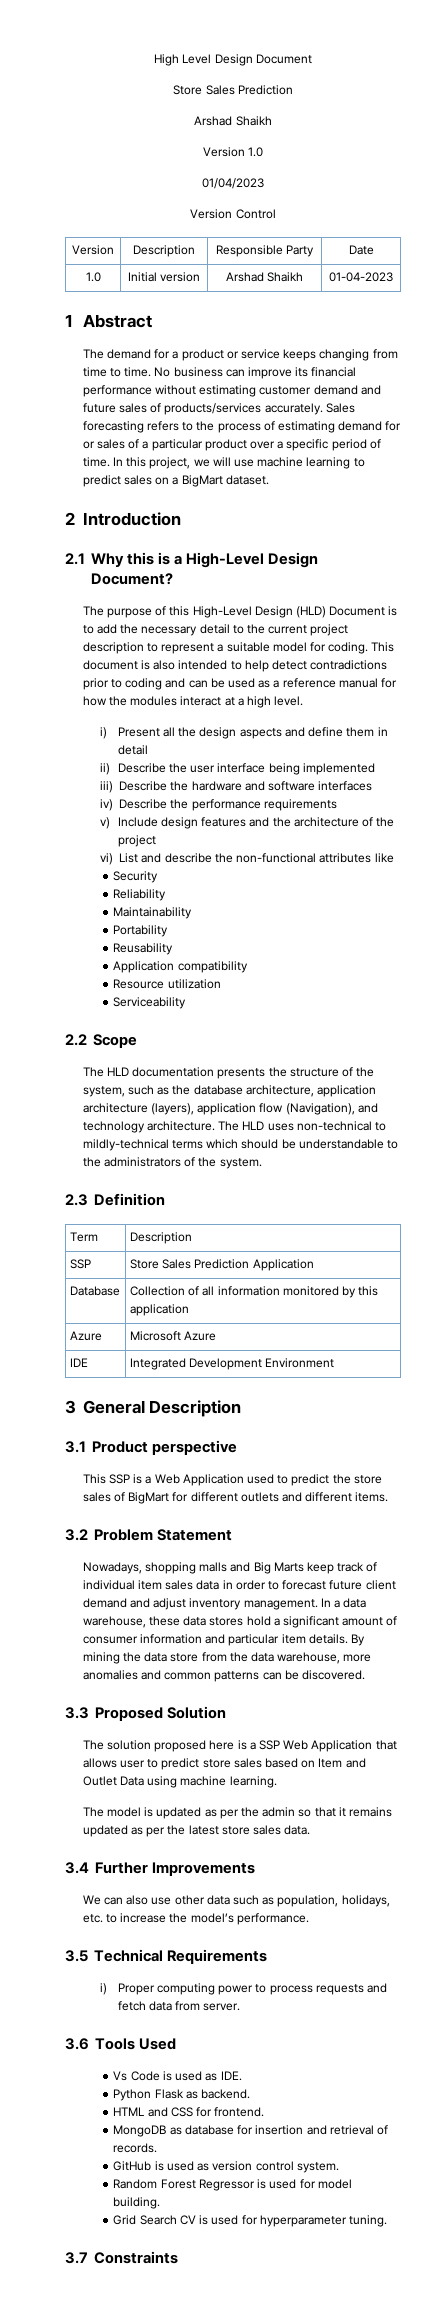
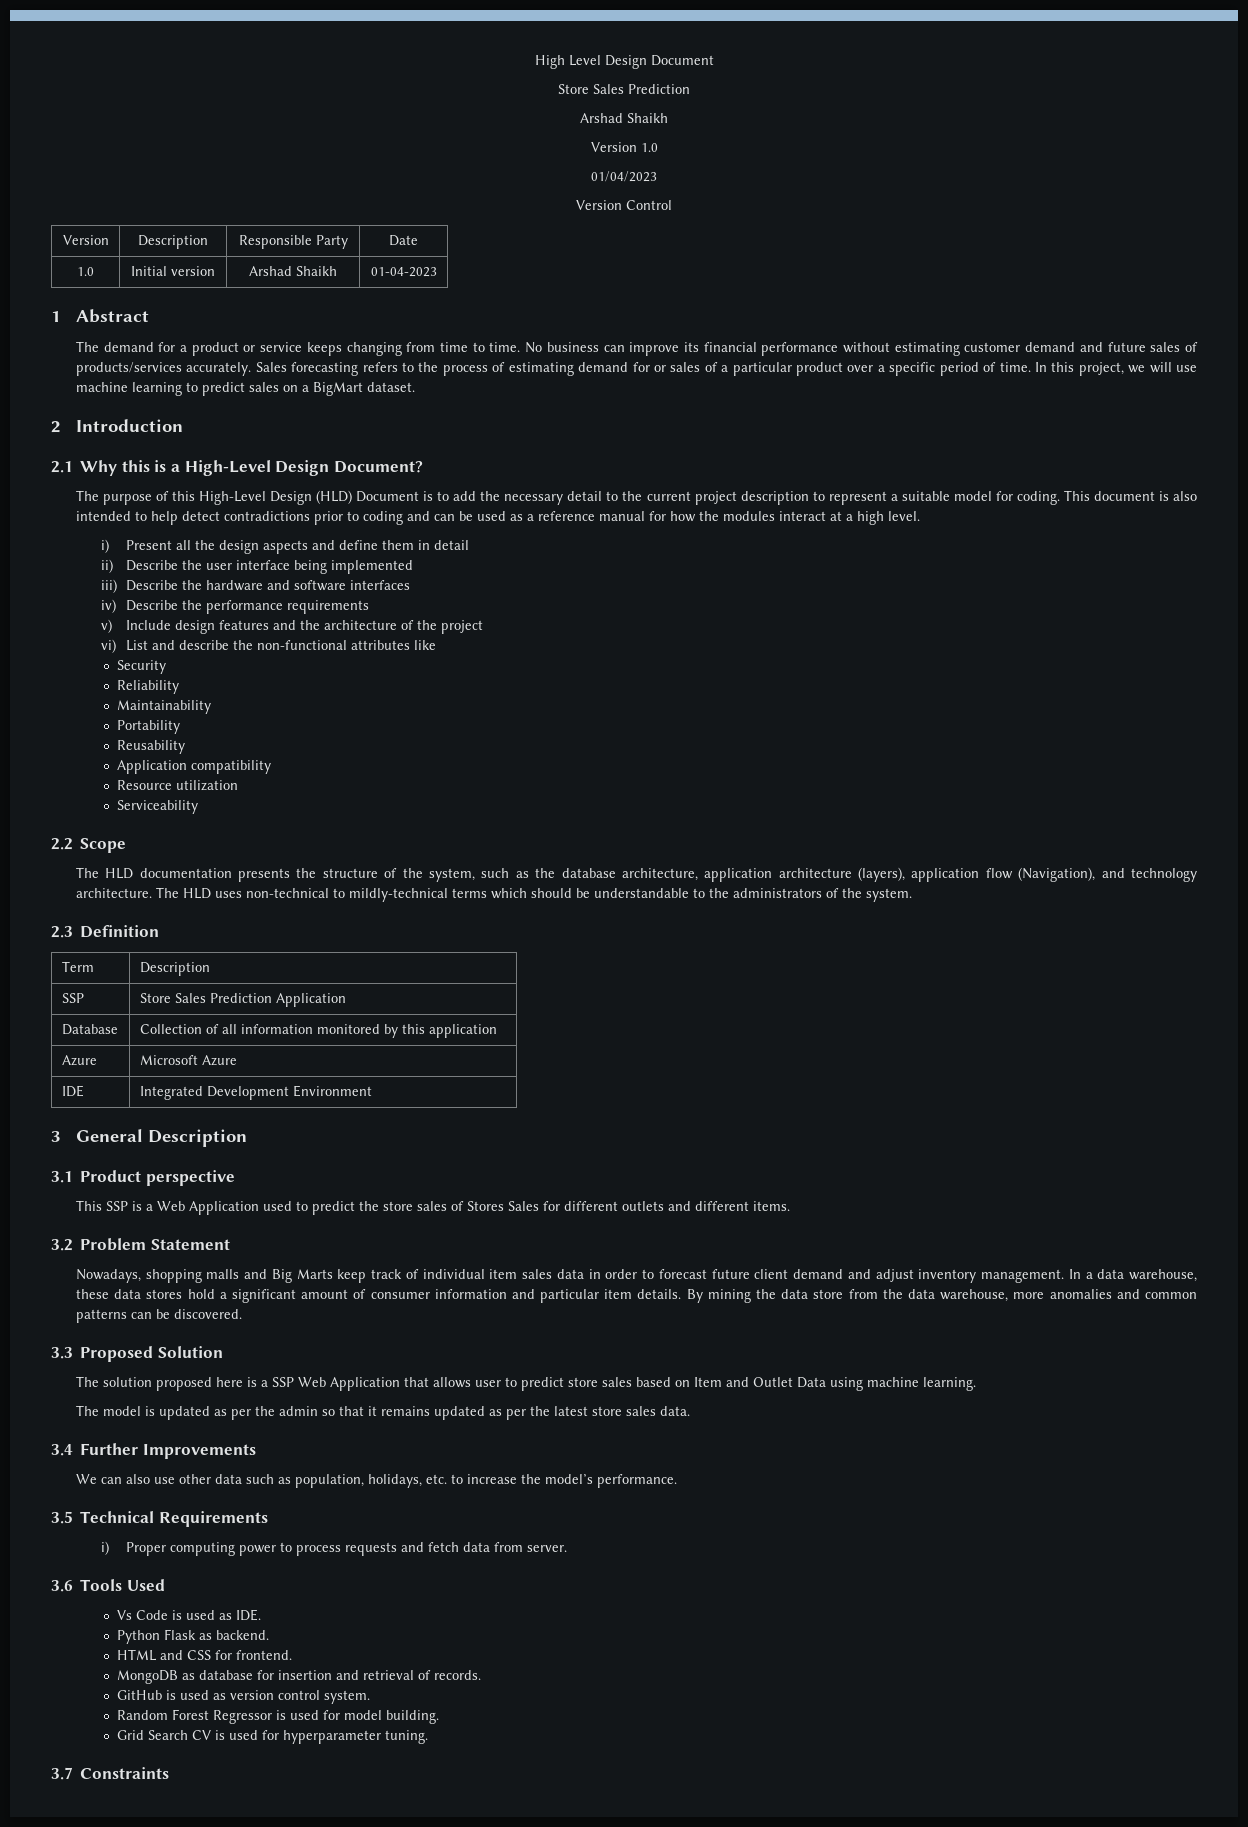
[128,1492,170,1504] BigMart -> [466,1201,539,1211] Stores Sales

